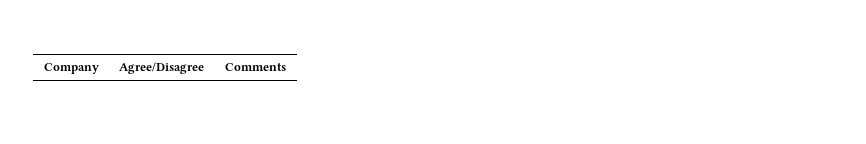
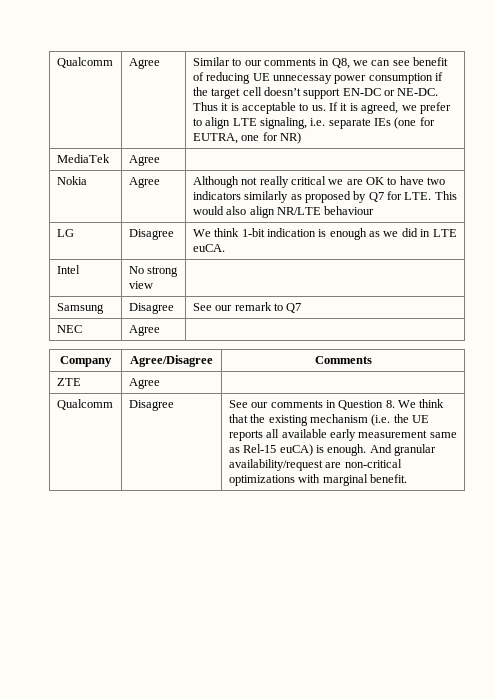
[43,63,99,74] [119,62,204,74] [225,63,286,71] Company | Agree/Disagree | Comments -> [56,57,113,68] [128,58,160,69] [192,57,449,69] [192,72,444,84] [192,87,439,99] [192,102,451,114] [192,117,435,129] [192,132,301,144] [56,154,110,163] [128,155,160,166] [56,176,87,185] [128,177,160,188] [192,176,446,188] [192,191,457,203] [192,206,375,218] [56,229,74,237] [128,229,174,240] [192,228,457,240] [192,244,225,252] [56,265,80,274] [128,266,179,277] [128,281,153,289] [56,303,104,314] [128,303,174,314] [192,302,302,313] [56,325,82,333] [128,325,160,336] [60,356,112,367] [130,355,213,367] [314,356,372,364] [56,378,81,386] [128,378,160,389] [56,399,113,410] [128,400,174,411] [228,399,445,410] [228,414,430,426] [228,429,457,441] [228,444,437,456] [228,459,402,471] [228,474,407,486] Qualcomm | Agree | Similar to our comments in Q8, we can see benefit of reducing UE unnecessay power consumption if the target cell doesn’t support EN-DC or NE-DC. Thus it is acceptable to us. If it is agreed, we prefer to align LTE signaling, i.e. separate IEs (one for EUTRA, one for NR) // MediaTek | Agree | // Nokia | Agree | Although not really critical we are OK to have two indicators similarly as proposed by Q7 for LTE. This would also align NR/LTE behaviour // LG | Disagree | We think 1-bit indication is enough as we did in LTE euCA. // Intel | No strong view | // Samsung | Disagree | See our remark to Q7 // NEC | Agree | // Company | Agree/Disagree | Comments // ZTE | Agree | // Qualcomm | Disagree | See our comments in Question 8. We think that the existing mechanism (i.e. the UE reports all available early measurement same as Rel-15 euCA) is enough. And granular availability/request are non-critical optimizations with marginal benefit.

